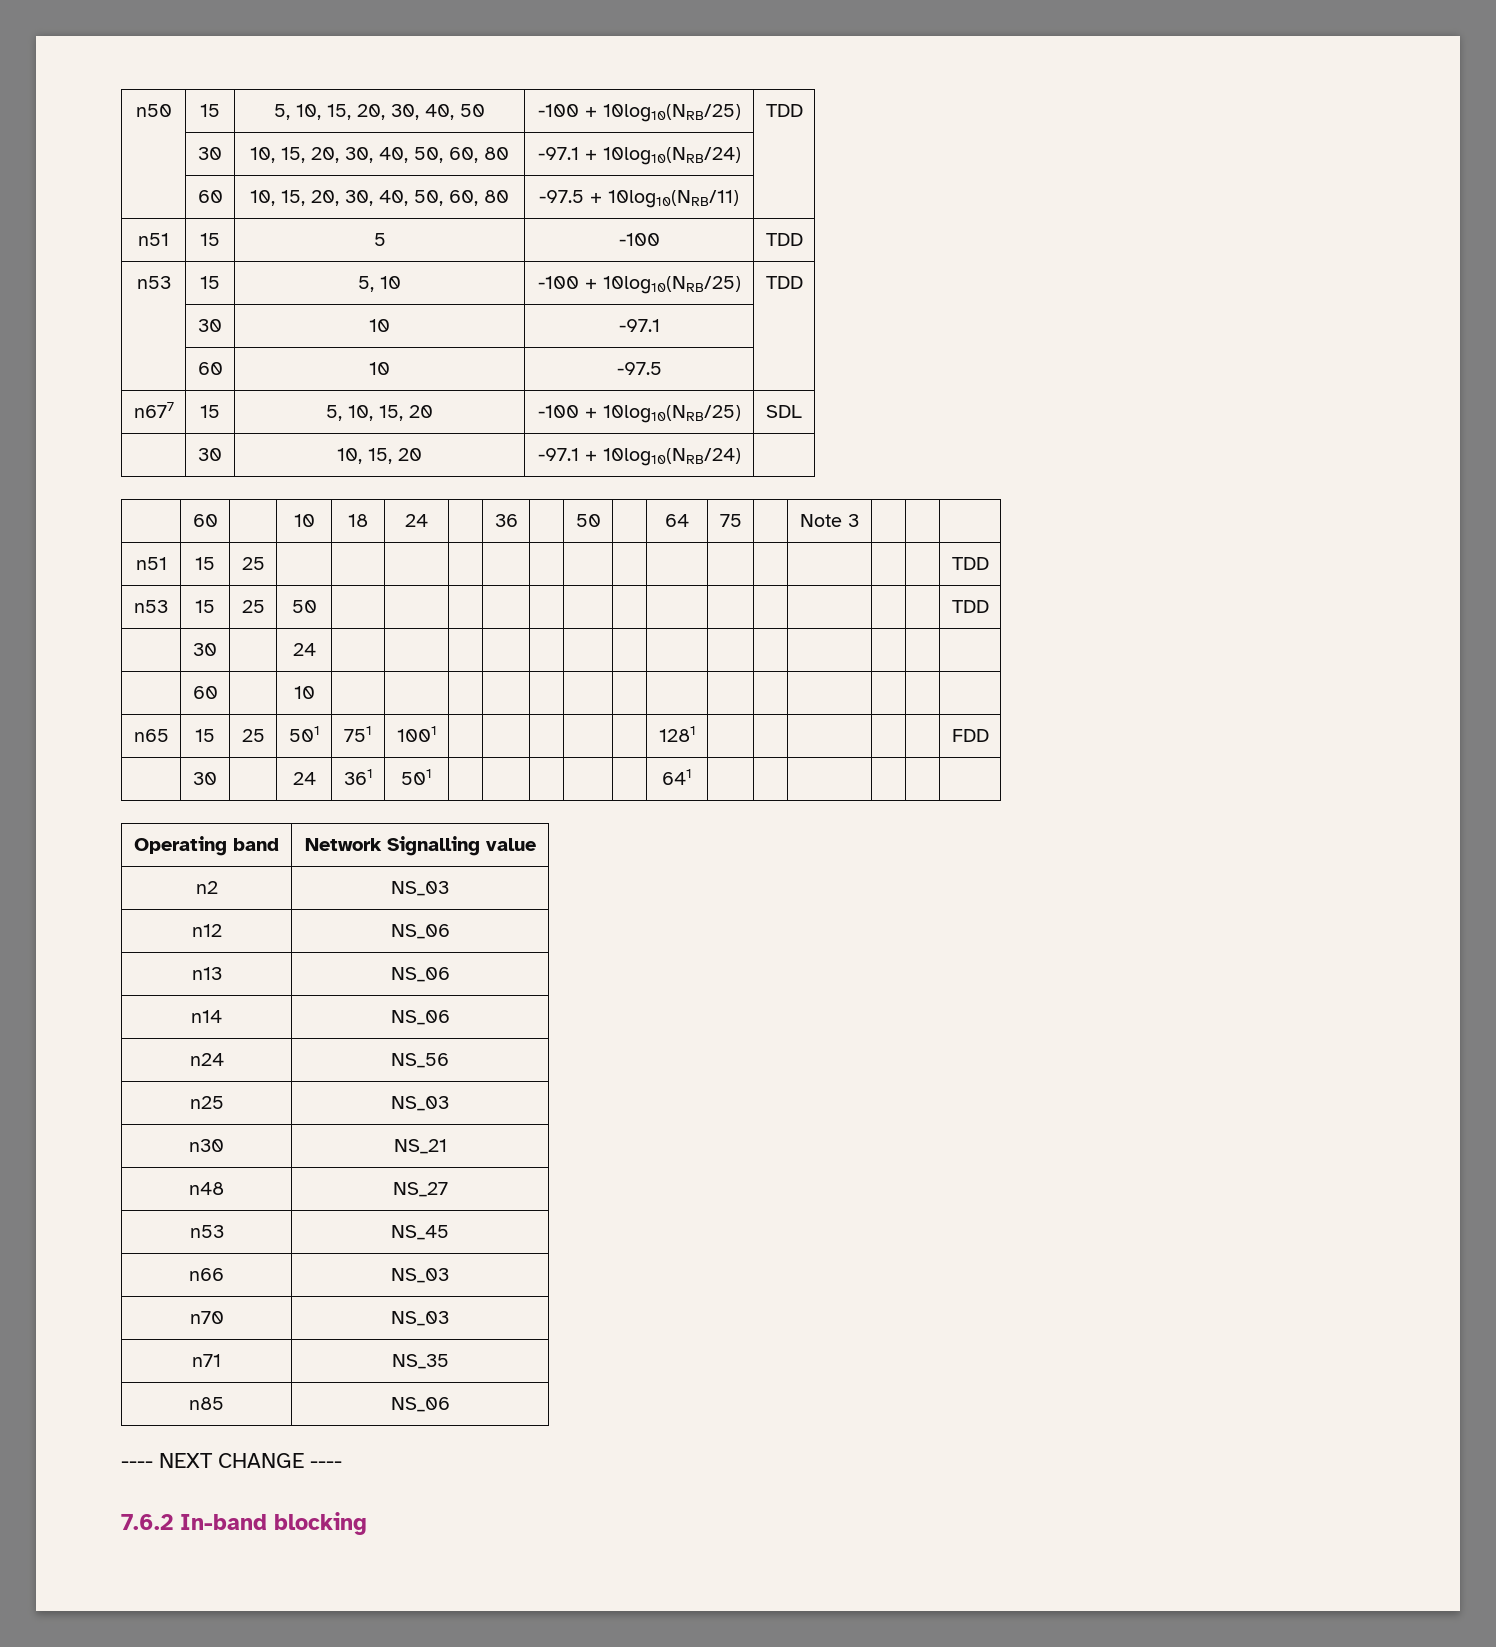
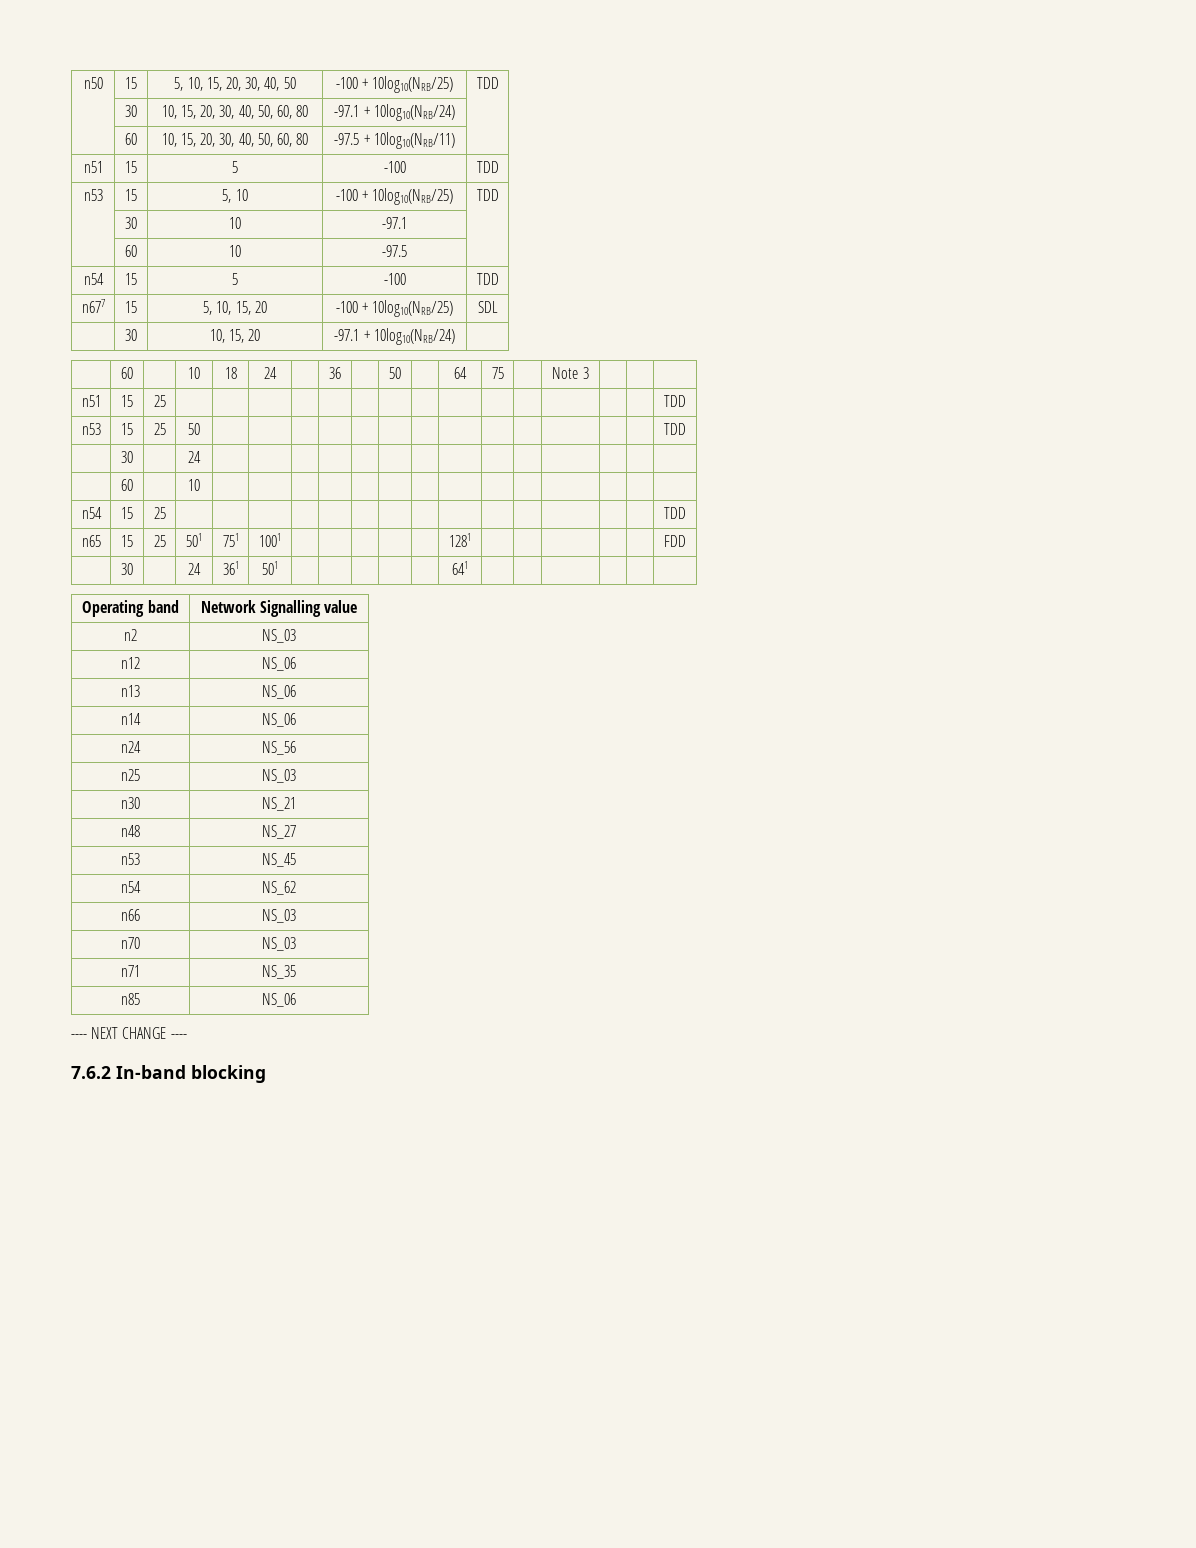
(662, 368) none -> [83,273,104,285] [125,273,137,285] [232,273,238,285] [383,273,406,285] [476,273,499,285] // n54 | 15 | 5 | -100 | TDD
(315, 692) none -> [81,507,102,519] [121,507,133,519] [153,507,166,519] [664,507,686,519] // n54 | 15 | 25 | | | | | | | | | | | | | | | TDD
(449, 1232) none -> [121,881,141,893] [262,881,296,895] // n54 | NS_62

